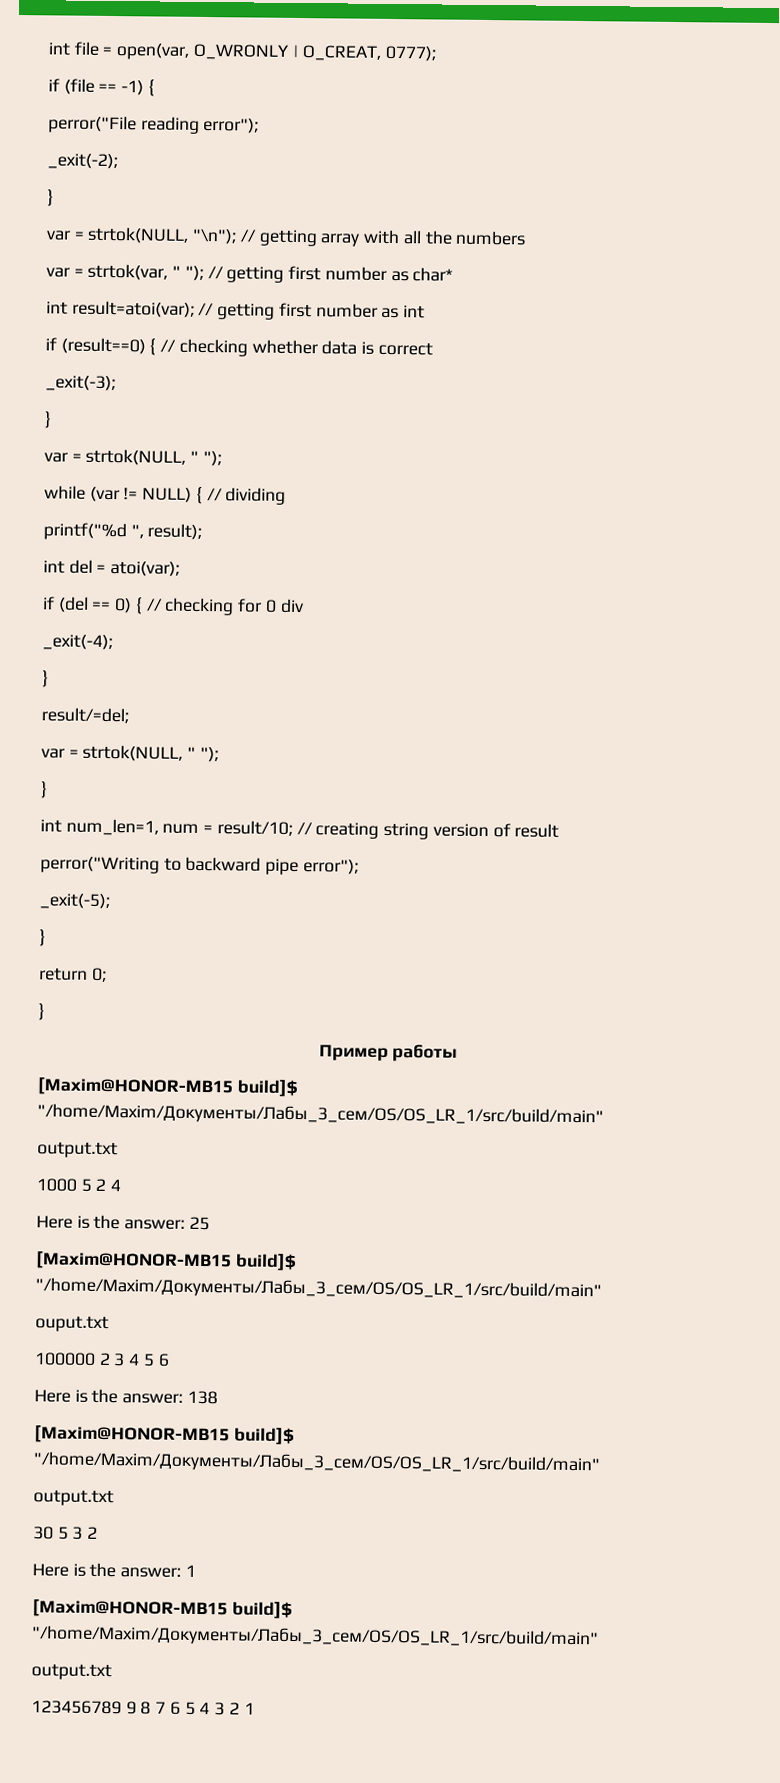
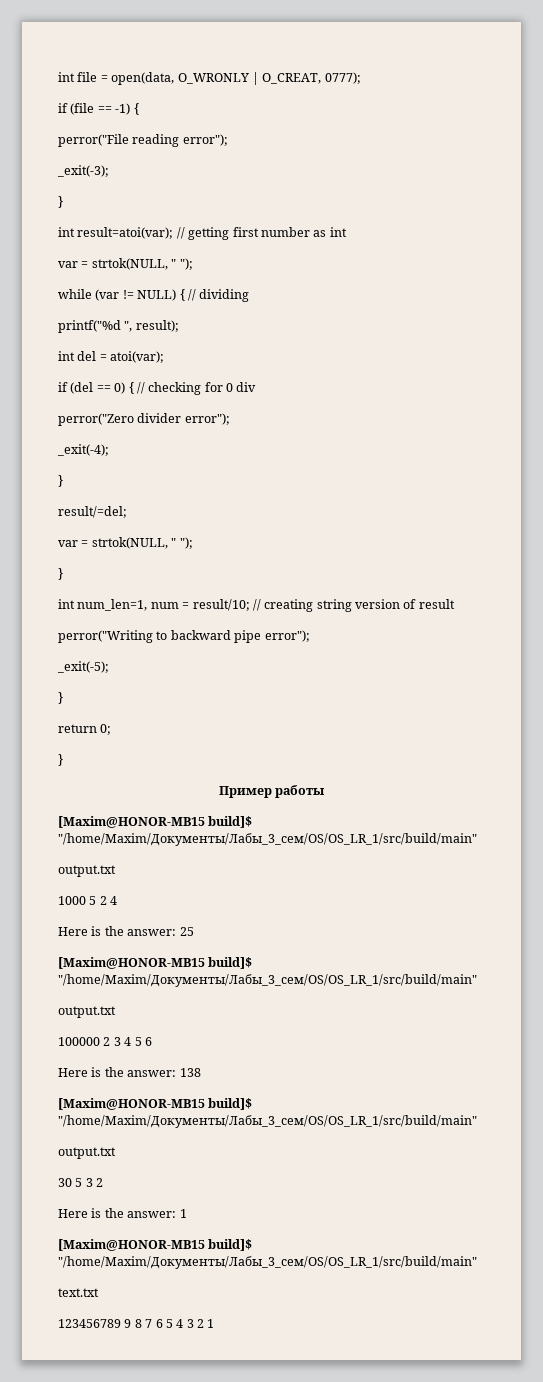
[116,43,191,60] open(var, -> [111,72,175,85] open(data,
[47,153,118,170] [47,189,54,207] [46,226,527,247] [46,263,454,283] _exit(-2); // } // var = strtok(NULL, "\n"); // getting array with all the numbers // var = strtok(var, " "); // getting first number as char* -> [57,165,109,177] [58,196,63,208] _exit(-3); // }
[45,337,433,357] [45,375,116,392] [44,411,52,429] // if (result==0) { // checking whether data is correct // _exit(-3); // } -> (347, 232) none
(304, 606) none -> [58,413,230,426] // perror("Zero divider error");
[35,1315,109,1333] ouput.txt -> [58,1006,116,1018] output.txt
[31,1663,112,1681] output.txt -> [58,1288,99,1297] text.txt

